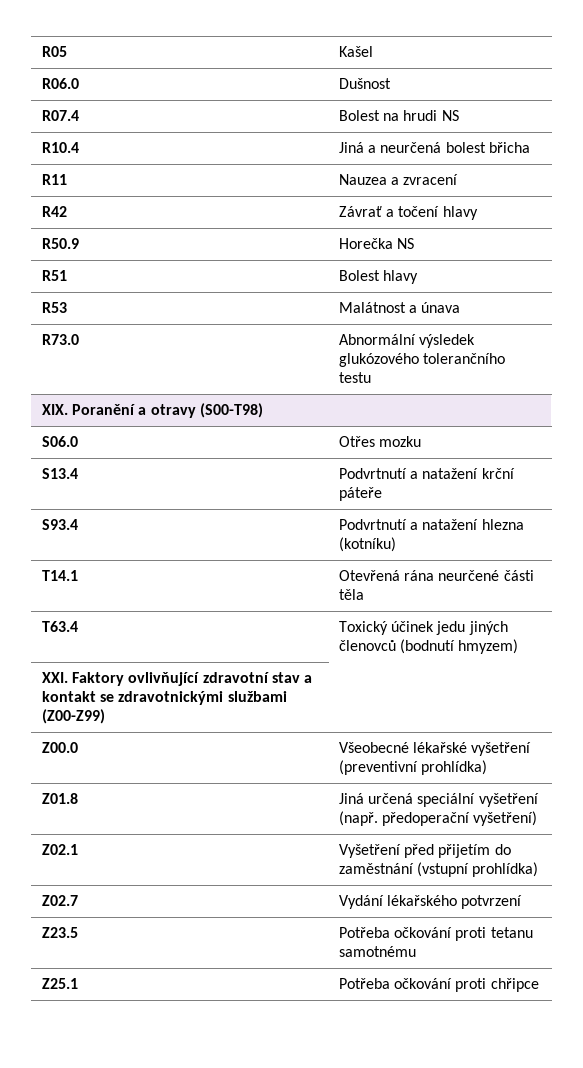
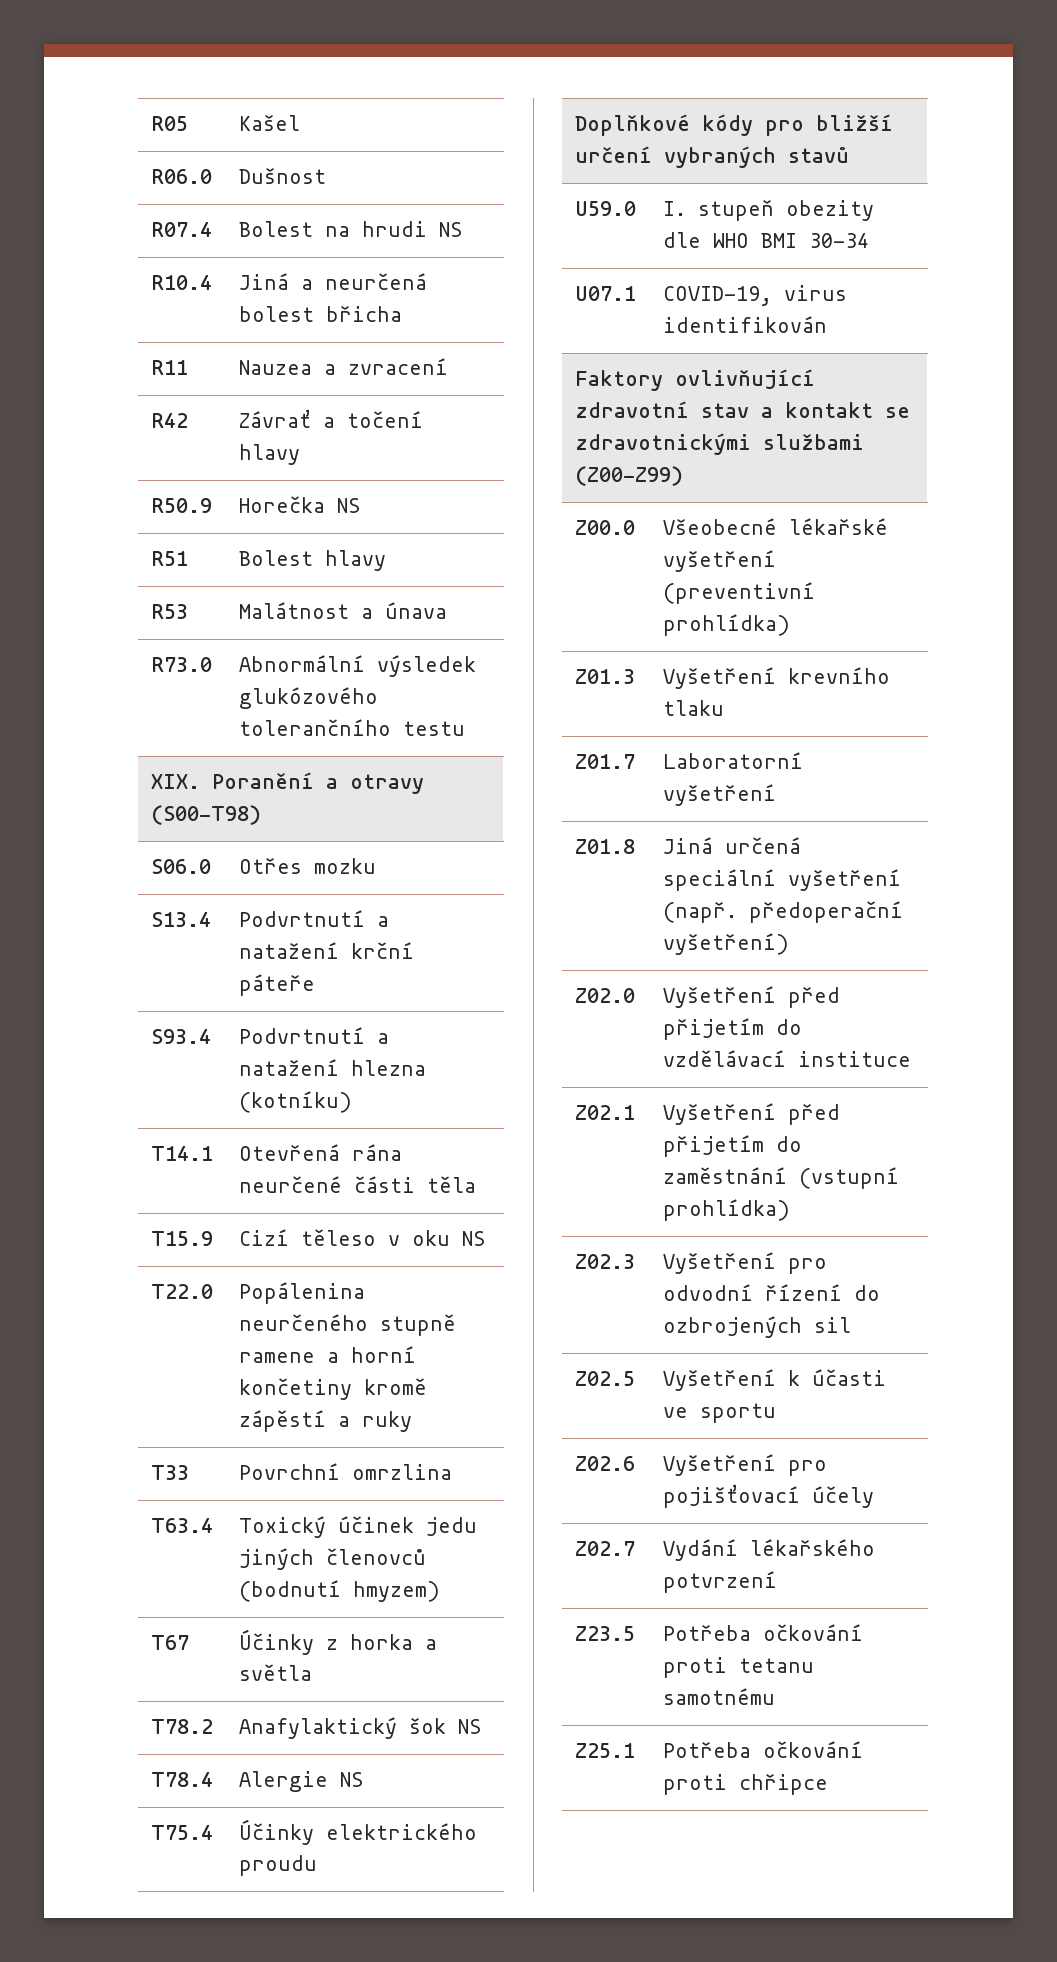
(364, 594) none -> [150,1231,213,1246] [238,1229,485,1246] [150,1284,213,1299] [238,1282,365,1304] [238,1314,456,1336] [238,1346,416,1363] [238,1378,427,1400] [238,1410,412,1432] [150,1465,189,1480] [238,1463,452,1480] // T15.9 | Cizí těleso v oku NS // T22.0 | Popálenina neurčeného stupně ramene a horní končetiny kromě zápěstí a ruky // T33 | Povrchní omrzlina
[41,672,68,683] XXI. -> [150,1635,189,1650] [238,1629,437,1655] [238,1664,312,1681] [150,1719,213,1734] [238,1717,481,1739] [150,1772,213,1787] [238,1771,363,1792] [150,1825,213,1840] [238,1819,477,1845] [238,1855,317,1876] [574,114,893,136] [574,146,849,168] [574,201,636,216] [662,199,874,221] [662,232,869,248] [574,286,636,301] [662,285,847,306] [662,316,827,333] T67 | Účinky z horka a světla // T78.2 | Anafylaktický šok NS // T78.4 | Alergie NS // T75.4 | Účinky elektrického proudu // Doplňkové kódy pro bližší určení vybraných stavů // U59.0 | I. stupeň obezity dle WHO BMI 30-34 // U07.1 | COVID-19, virus identifikován //
(488, 767) none -> [574,669,635,684] [662,667,890,689] [662,700,724,716] [574,754,635,769] [662,752,803,769] [662,784,776,806] // Z01.3 | Vyšetření krevního tlaku // Z01.7 | Laboratorní vyšetření
(538, 818) none -> [574,988,635,1003] [662,986,840,1008] [662,1018,802,1040] [662,1050,911,1067] // Z02.0 | Vyšetření před přijetím do vzdělávací instituce
(539, 869) none -> [574,1254,635,1269] [662,1252,827,1274] [662,1284,880,1301] [662,1316,851,1338] [574,1371,635,1386] [662,1369,886,1391] [662,1403,776,1423] [574,1456,635,1471] [662,1454,827,1476] [662,1484,874,1508] // Z02.3 | Vyšetření pro odvodní řízení do ozbrojených sil // Z02.5 | Vyšetření k účasti ve sportu // Z02.6 | Vyšetření pro pojišťovací účely

